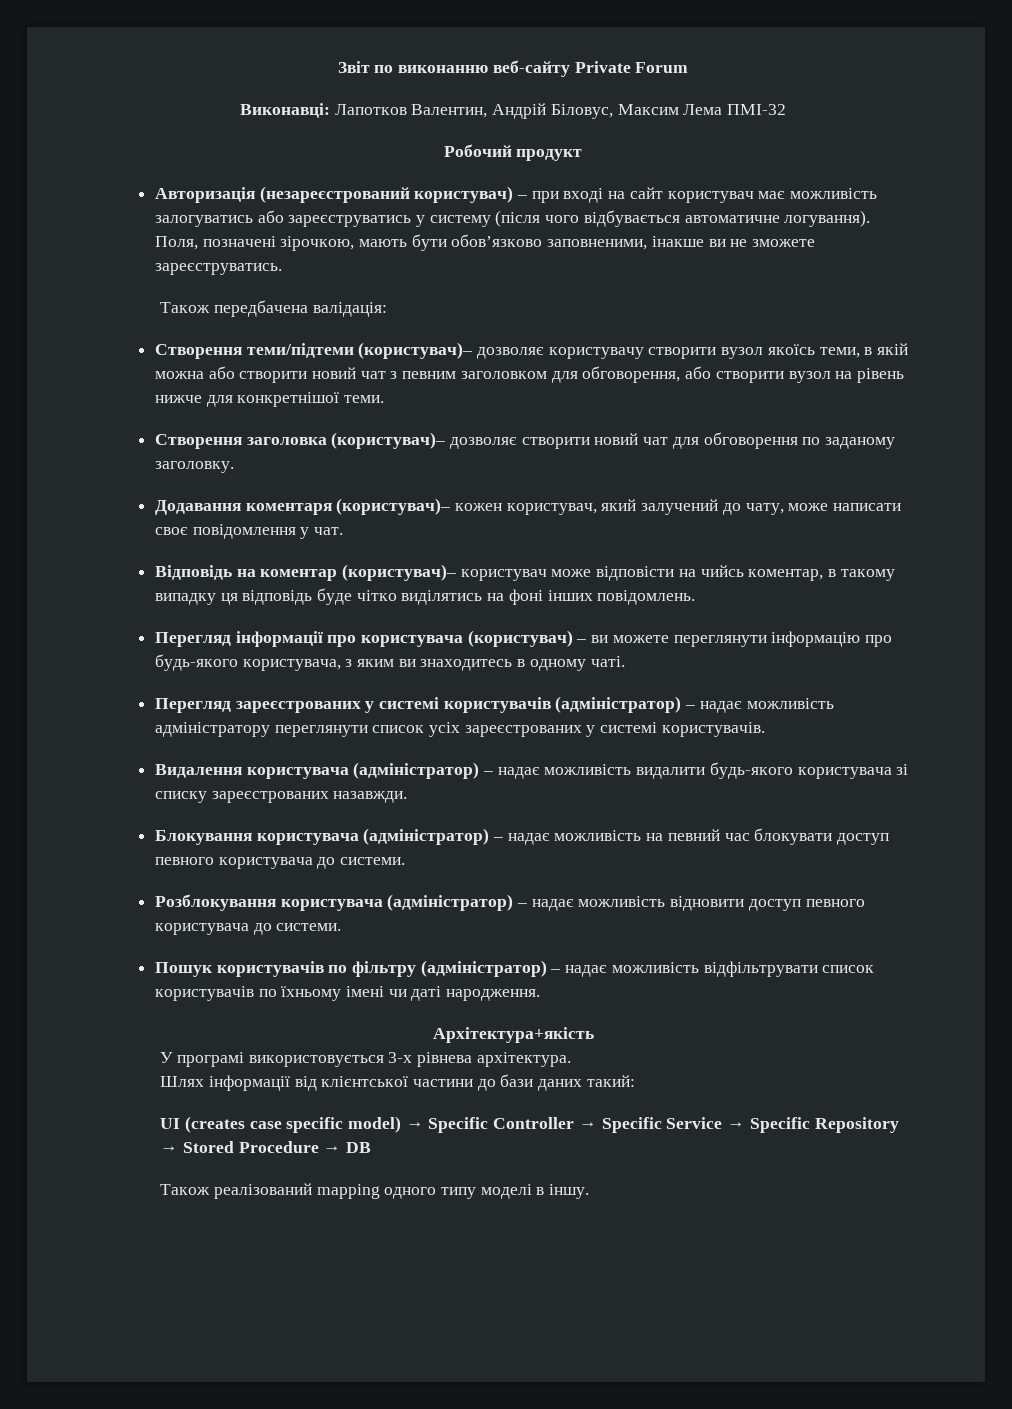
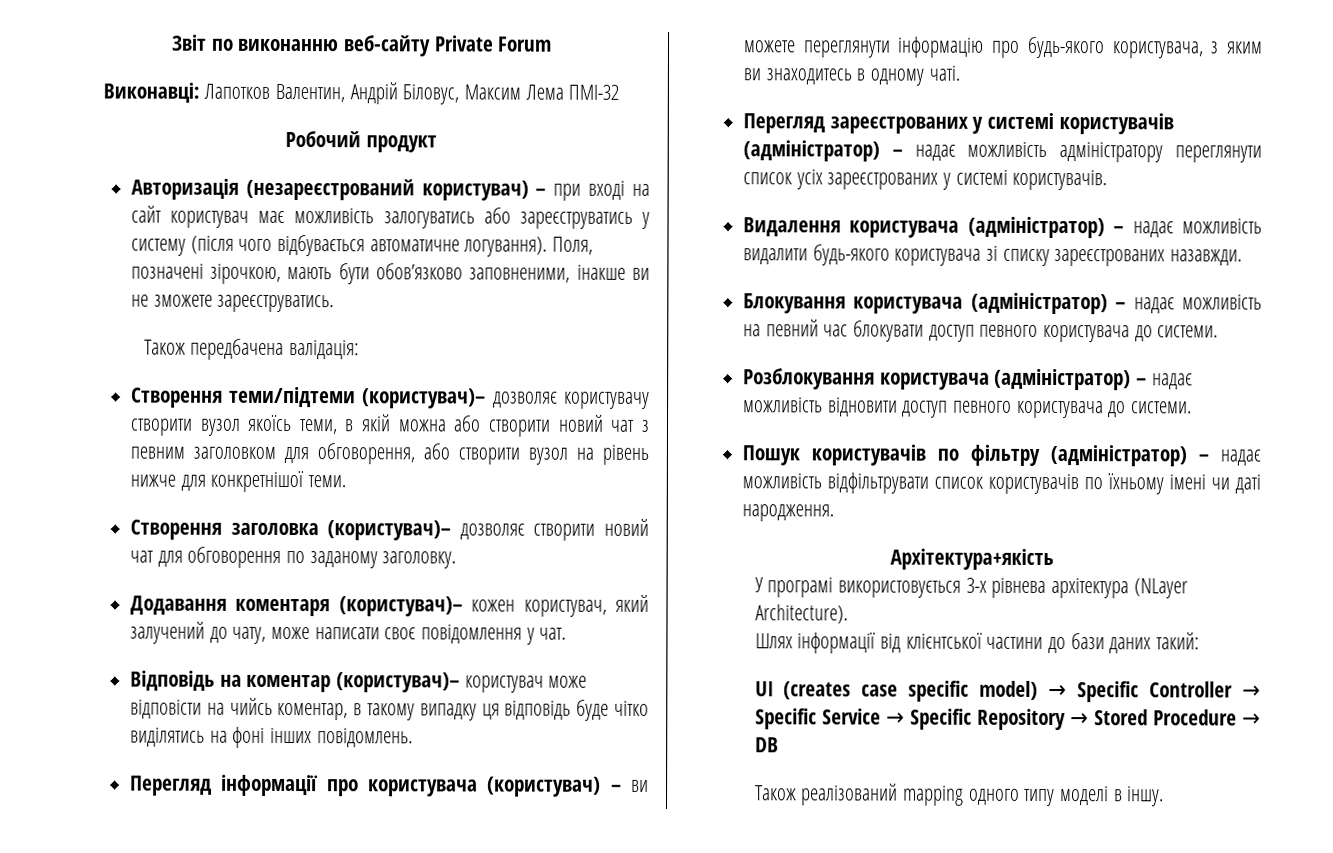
[476,1052,571,1067] архітектура. -> [1050,578,1188,599] [754,604,848,624] архітектура (NLayer Architecture).

